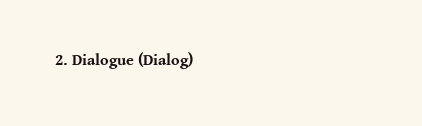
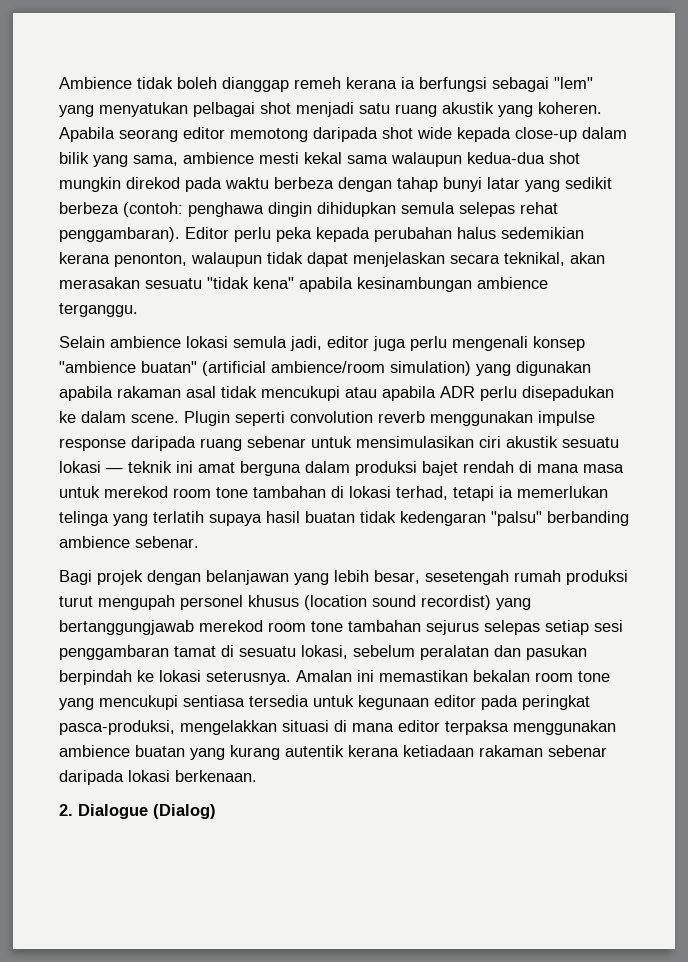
(55, 60) none -> [59,77,593,92] [59,102,602,117] [59,127,627,142] [59,152,580,167] [59,177,612,192] [59,202,558,217] [59,227,584,242] [59,252,605,267] [59,277,548,292] [59,303,138,317] [59,336,585,351] [59,361,591,376] [59,386,614,401] [59,411,595,426] [59,436,619,451] [59,461,624,476] [59,486,608,501] [59,511,629,526] [59,536,199,548] [59,570,628,585] [59,595,531,610] [59,620,623,635] [59,645,587,660] [59,670,610,685] [59,695,590,710] [59,720,616,735] [59,745,607,760] [59,770,257,785] Ambience tidak boleh dianggap remeh kerana ia berfungsi sebagai "lem" yang menyatukan pelbagai shot menjadi satu ruang akustik yang koheren. Apabila seorang editor memotong daripada shot wide kepada close-up dalam bilik yang sama, ambience mesti kekal sama walaupun kedua-dua shot mungkin direkod pada waktu berbeza dengan tahap bunyi latar yang sedikit berbeza (contoh: penghawa dingin dihidupkan semula selepas rehat penggambaran). Editor perlu peka kepada perubahan halus sedemikian kerana penonton, walaupun tidak dapat menjelaskan secara teknikal, akan merasakan sesuatu "tidak kena" apabila kesinambungan ambience terganggu. // Selain ambience lokasi semula jadi, editor juga perlu mengenali konsep "ambience buatan" (artificial ambience/room simulation) yang digunakan apabila rakaman asal tidak mencukupi atau apabila ADR perlu disepadukan ke dalam scene. Plugin seperti convolution reverb menggunakan impulse response daripada ruang sebenar untuk mensimulasikan ciri akustik sesuatu lokasi — teknik ini amat berguna dalam produksi bajet rendah di mana masa untuk merekod room tone tambahan di lokasi terhad, tetapi ia memerlukan telinga yang terlatih supaya hasil buatan tidak kedengaran "palsu" berbanding ambience sebenar. // Bagi projek dengan belanjawan yang lebih besar, sesetengah rumah produksi turut mengupah personel khusus (location sound recordist) yang bertanggungjawab merekod room tone tambahan sejurus selepas setiap sesi penggambaran tamat di sesuatu lokasi, sebelum peralatan dan pasukan berpindah ke lokasi seterusnya. Amalan ini memastikan bekalan room tone yang mencukupi sentiasa tersedia untuk kegunaan editor pada peringkat pasca-produksi, mengelakkan situasi di mana editor terpaksa menggunakan ambience buatan yang kurang autentik kerana ketiadaan rakaman sebenar daripada lokasi berkenaan. //

